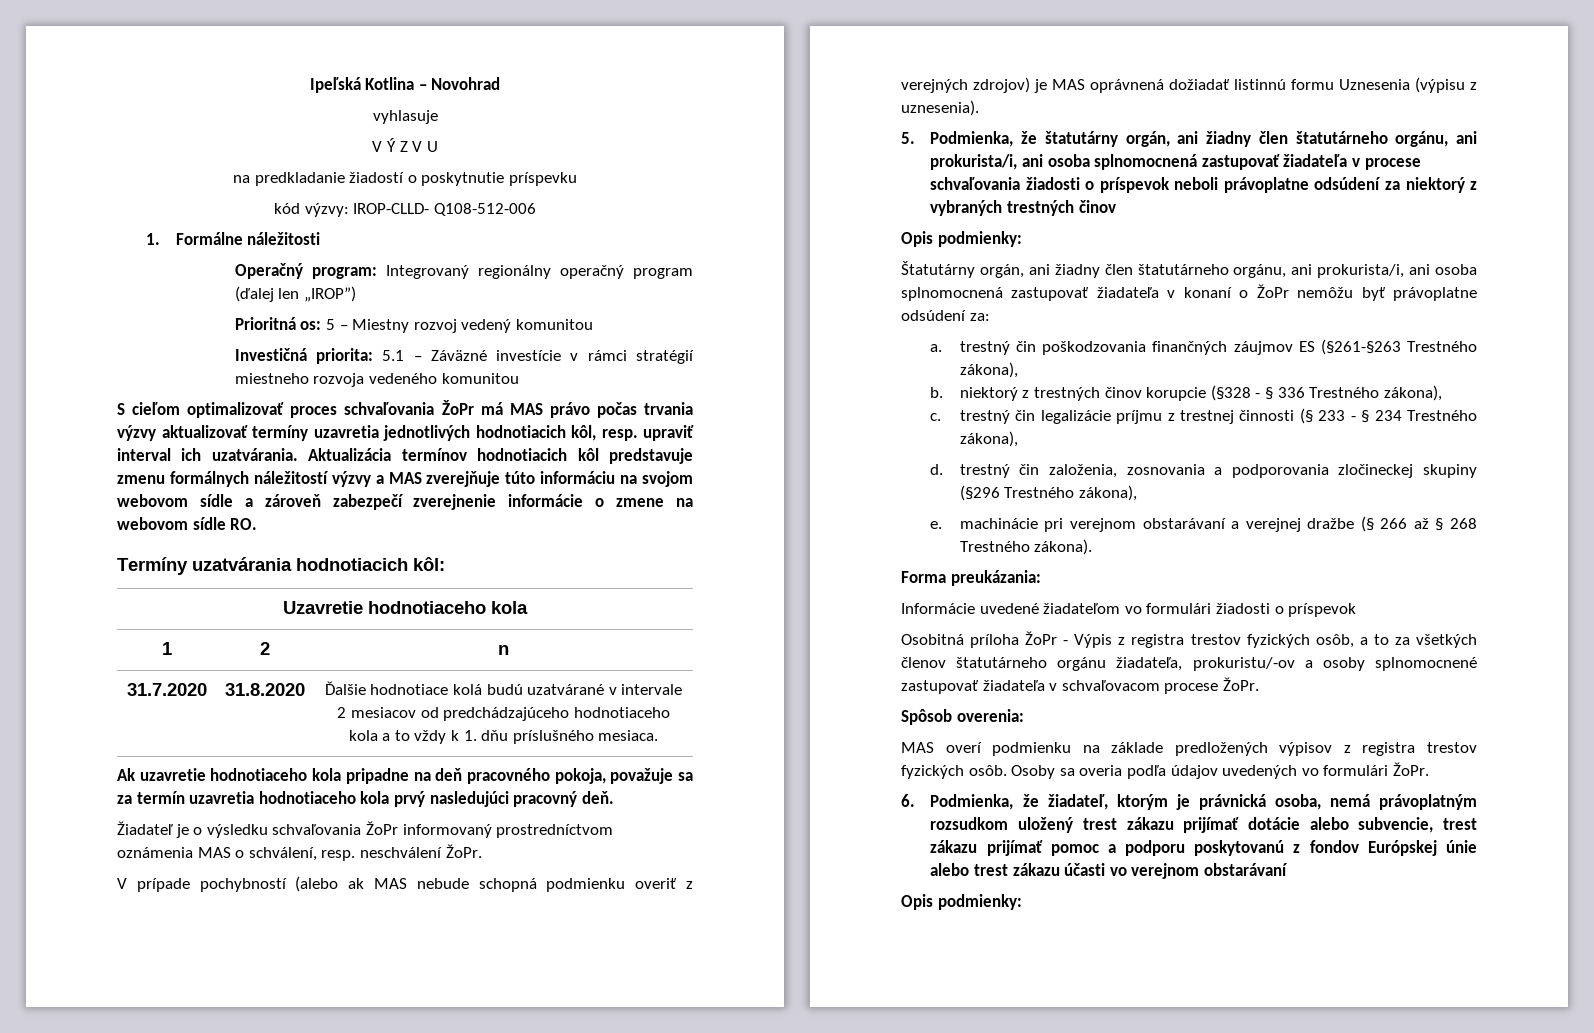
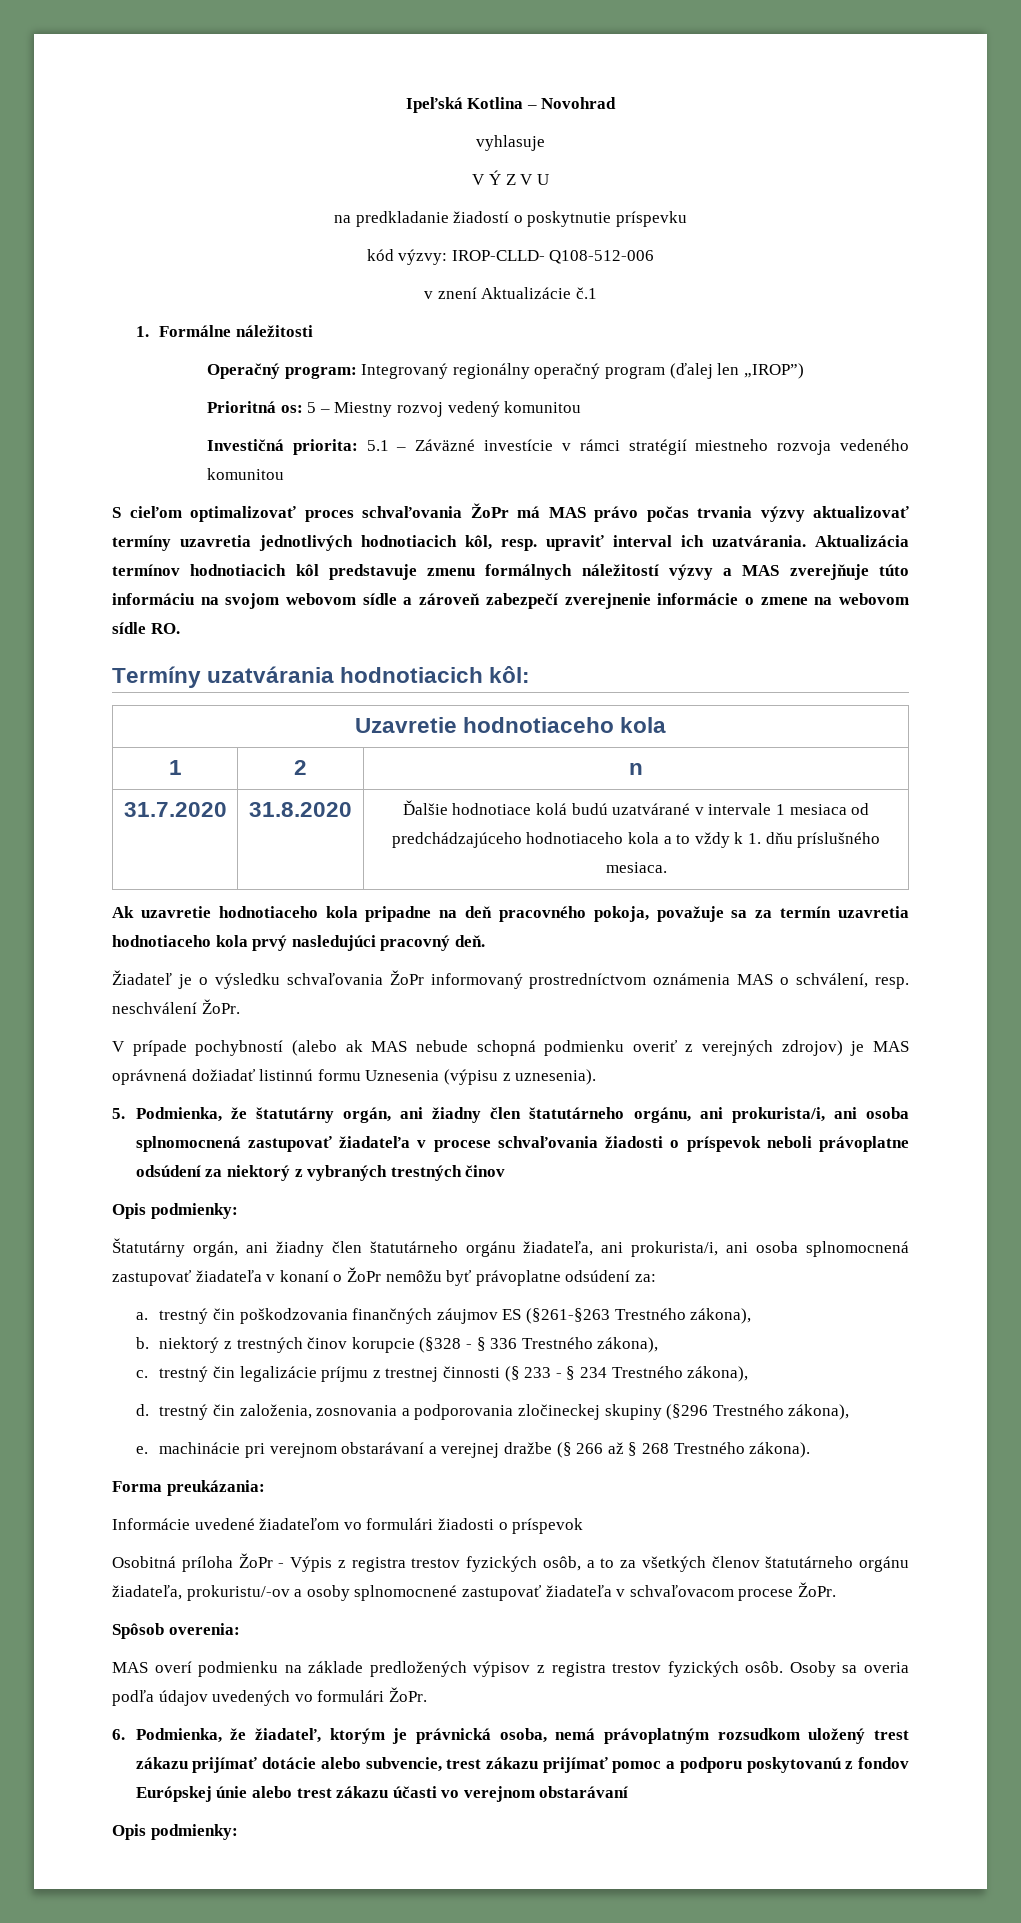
(536, 209) none -> [424,287,597,299] // v znení Aktualizácie č.1
[337,707,416,718] 2 mesiacov -> [775,804,847,815] 1 mesiaca
[1233,264,1287,278] orgánu, -> [465,1241,594,1257] orgánu žiadateľa,

